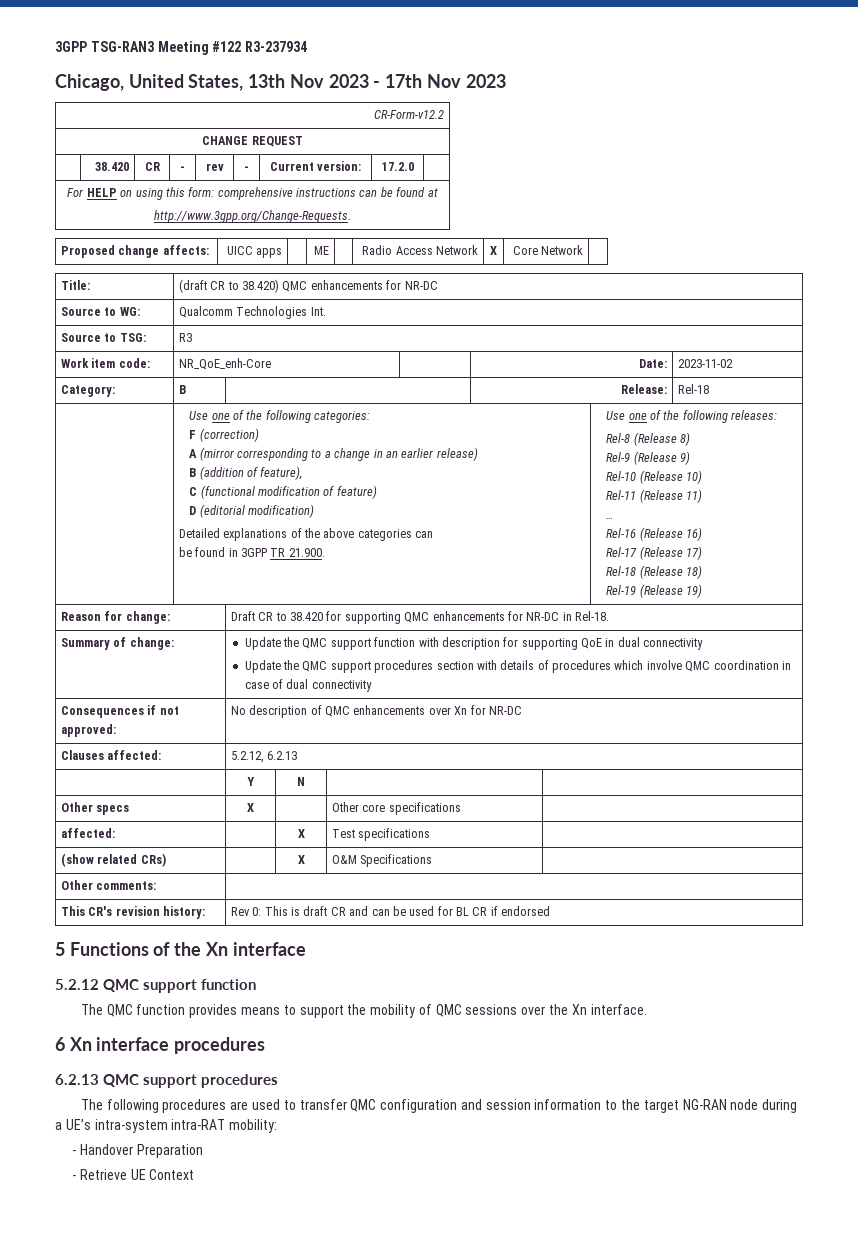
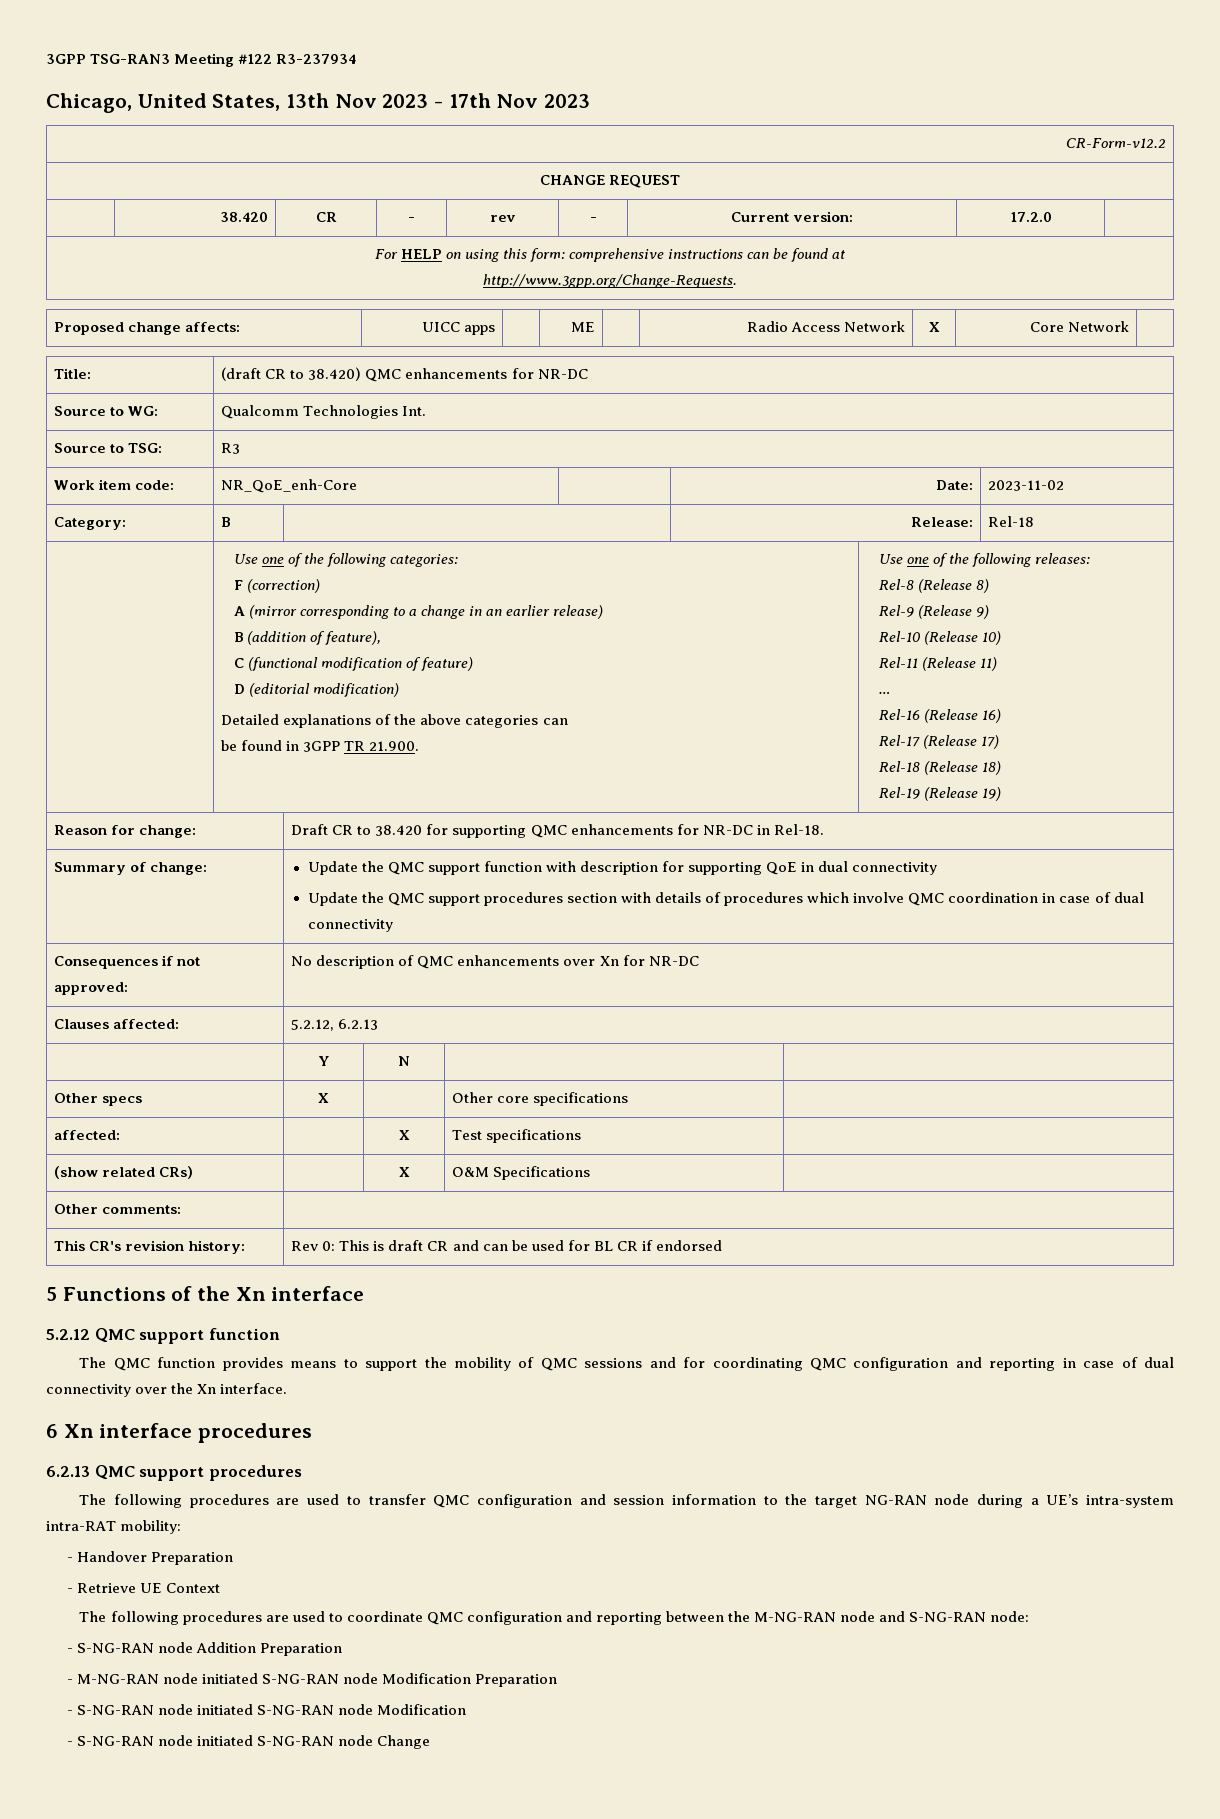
(518, 1009) none -> [649,1357,1175,1371] [46,1384,131,1397] and for coordinating QMC configuration and reporting in case of dual connectivity
(195, 1174) none -> [79,1611,1030,1625] [66,1642,342,1656] [66,1673,557,1687] [66,1704,466,1715] [66,1735,430,1749] // The following procedures are used to coordinate QMC configuration and reporting between the M-NG-RAN node and S-NG-RAN node: // - S-NG-RAN node Addition Preparation // - M-NG-RAN node initiated S-NG-RAN node Modification Preparation // - S-NG-RAN node initiated S-NG-RAN node Modification // - S-NG-RAN node initiated S-NG-RAN node Change

